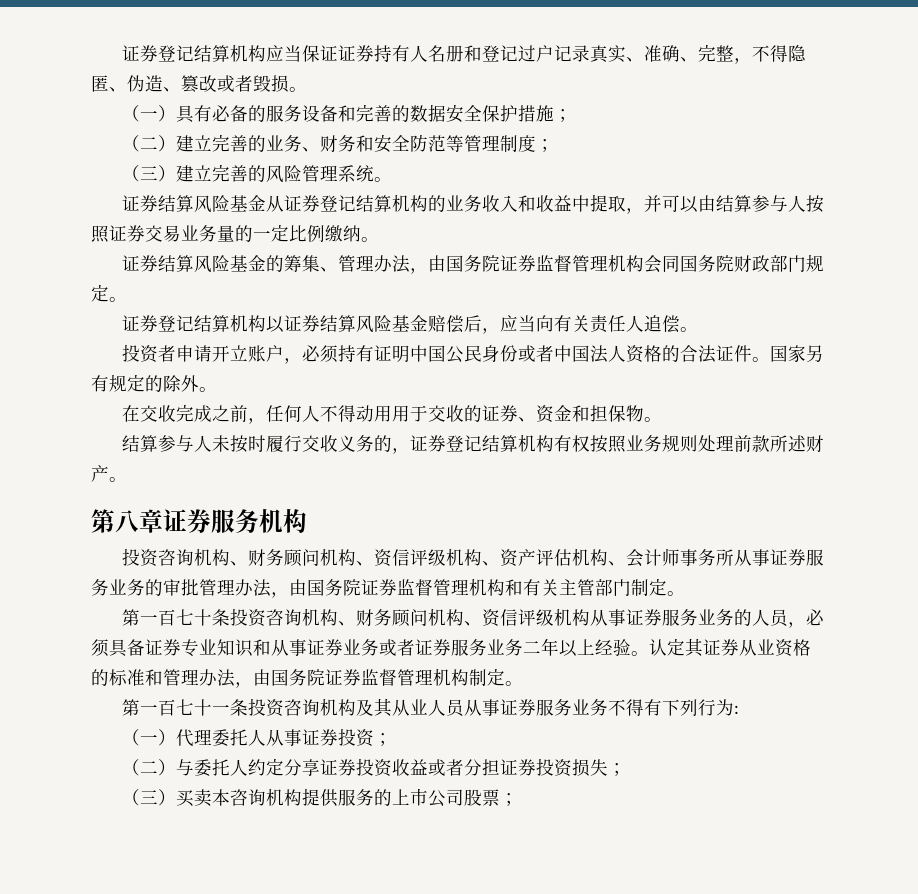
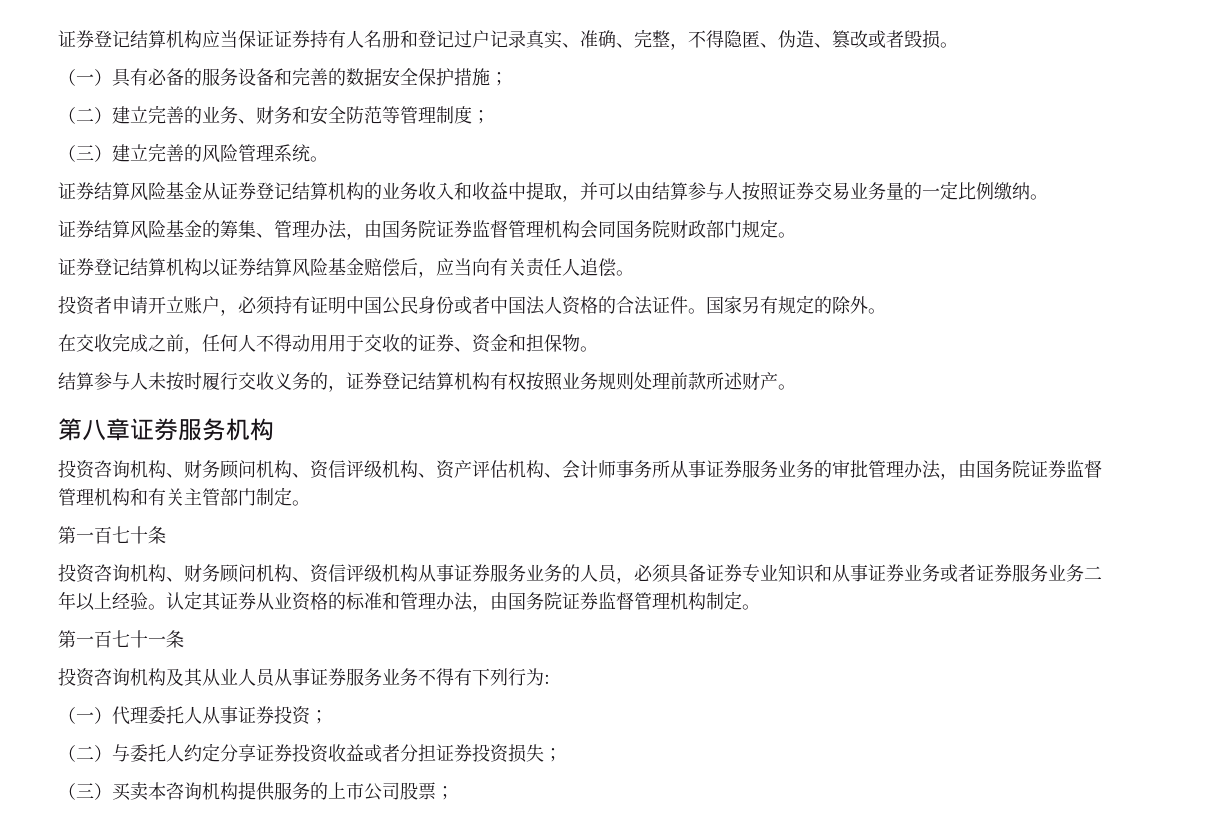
(230, 617) none -> (166, 535) //
(248, 707) none -> (184, 639) //

